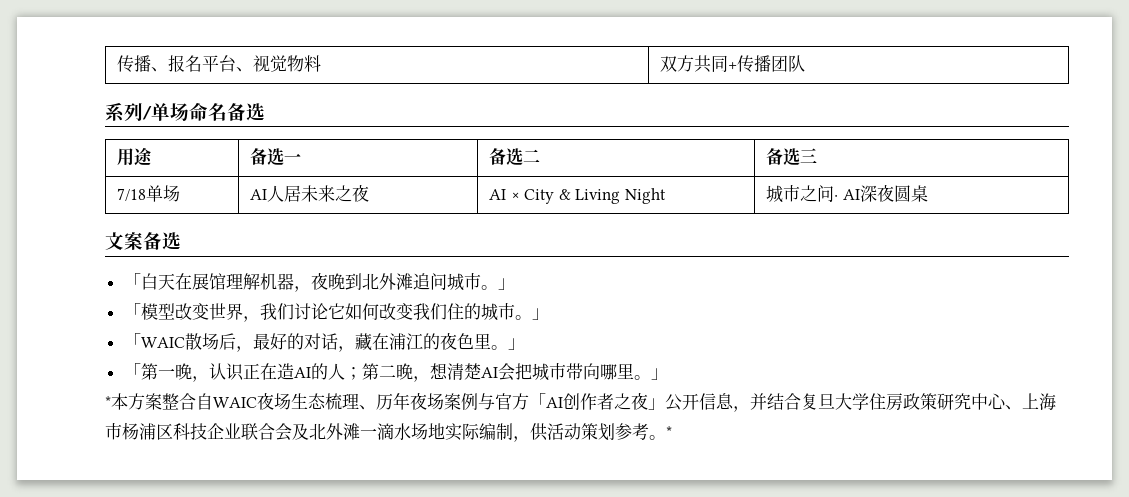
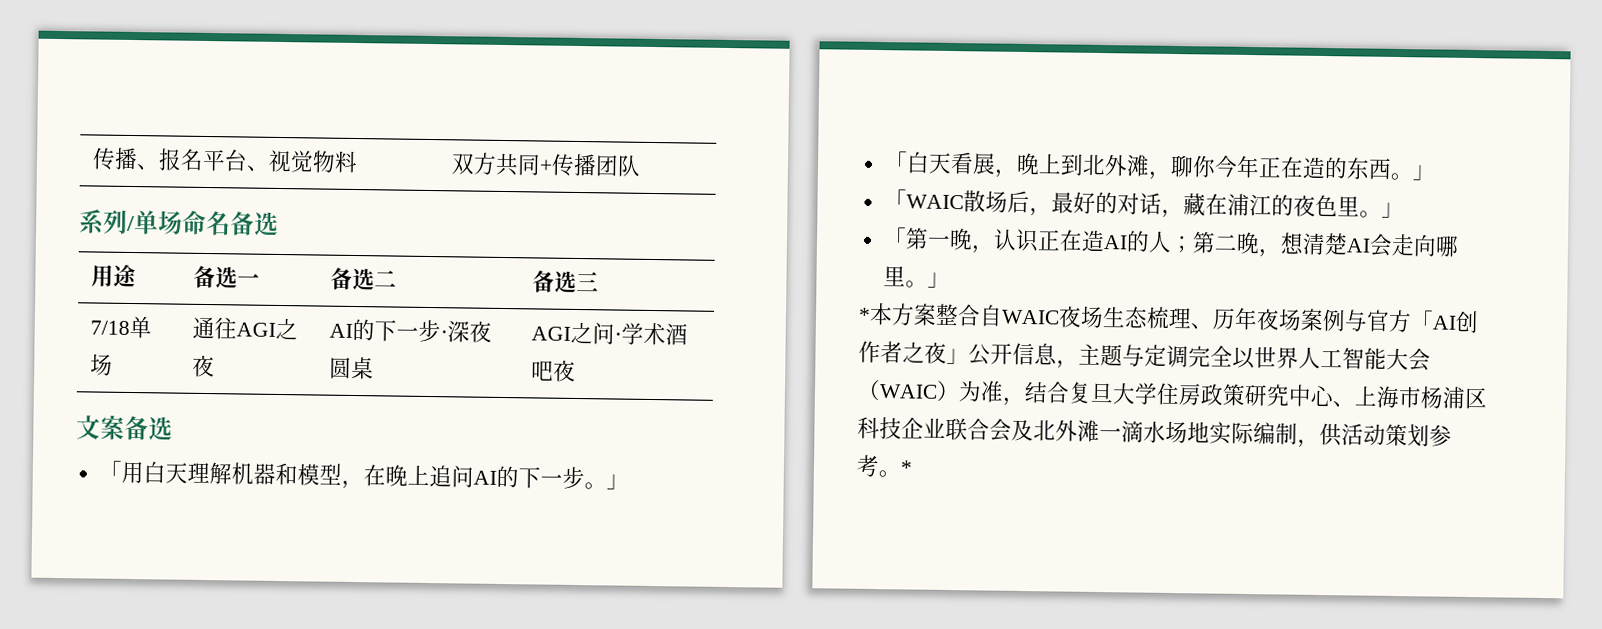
[250,185,336,202] AI人居未来 -> [192,316,277,340] 通往AGI
[510,188,667,204] [766,185,928,203] [105,232,181,250] [123,273,515,292] [123,303,515,322] × City & Living Night | 城市之问· AI深夜圆桌 // 文案备选 // 「白天在展馆理解机器，夜晚到北外滩追问城市。」 // 「模型改变世界，我们讨论它如何改变我们住的城市 -> [352,318,493,343] [329,356,375,380] [531,321,689,346] [531,359,577,382] [76,415,173,441] [98,460,629,490] [883,151,1392,180] 的下一步·深夜圆桌 | AGI之问·学术酒吧夜 // 文案备选 // 「用白天理解机器和模型，在晚上追问AI的下一步。」 // 「白天看展，晚上到北外滩，聊你今年正在造的东西
[514,363,583,381] 把城市带 -> [1390,233,1415,257] 走
[750,393,767,410] 并 -> [1078,343,1431,372] [857,379,1025,407] 主题与定调完全以世界人工智能大会（WAIC）为准，

